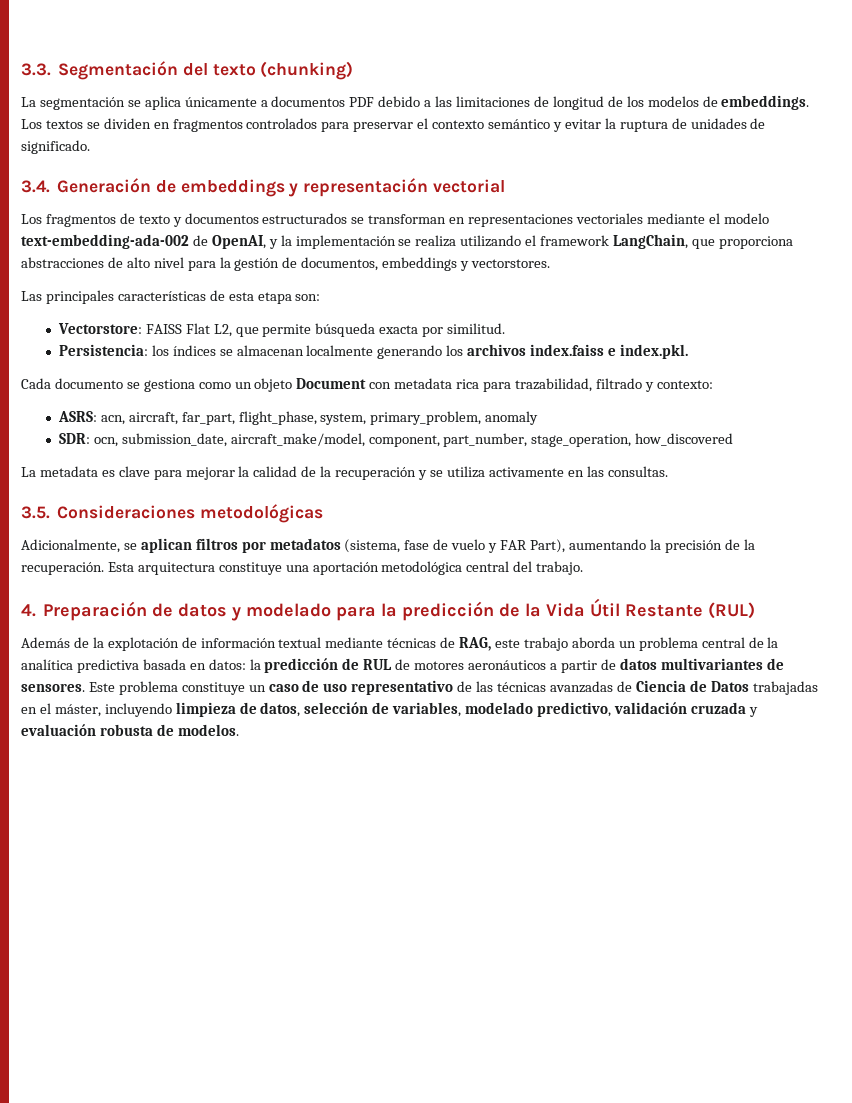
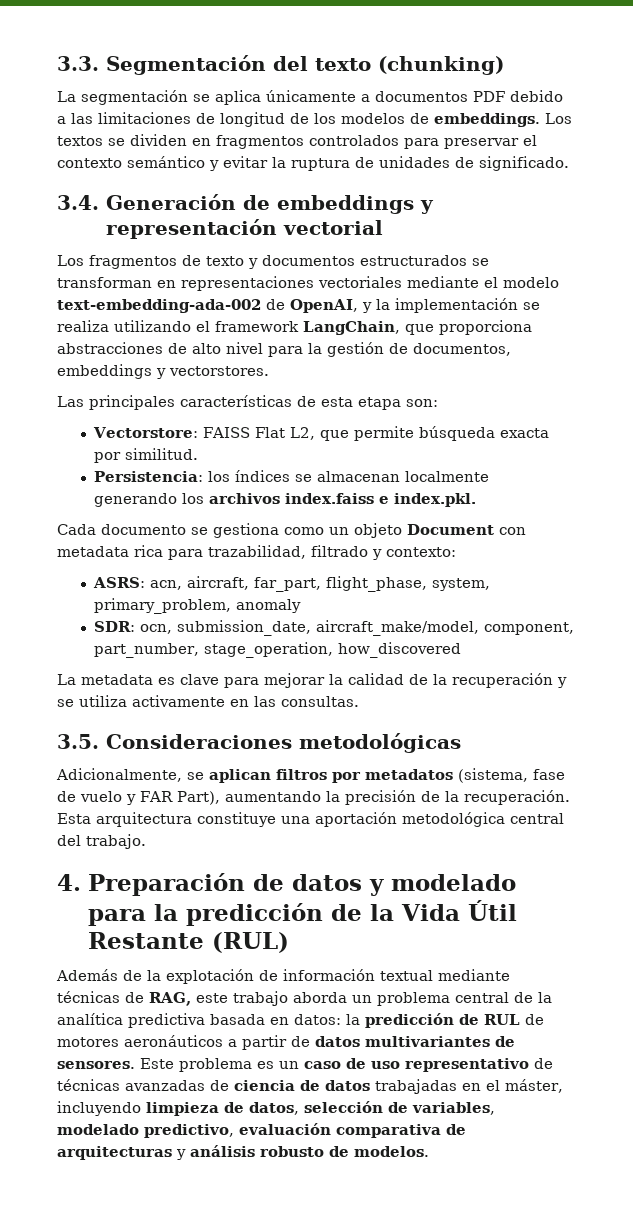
[181,682,245,695] constituye -> [257,1061,274,1069] es
[476,681,494,692] las -> (553, 1063) none
[635,680,749,692] Ciencia de Datos -> [234,1080,370,1091] ciencia de datos
[613,702,758,717] [21,724,153,736] validación cruzada y evaluación robusta -> [239,1123,466,1138] [57,1145,324,1160] evaluación comparativa de arquitecturas y análisis robusto

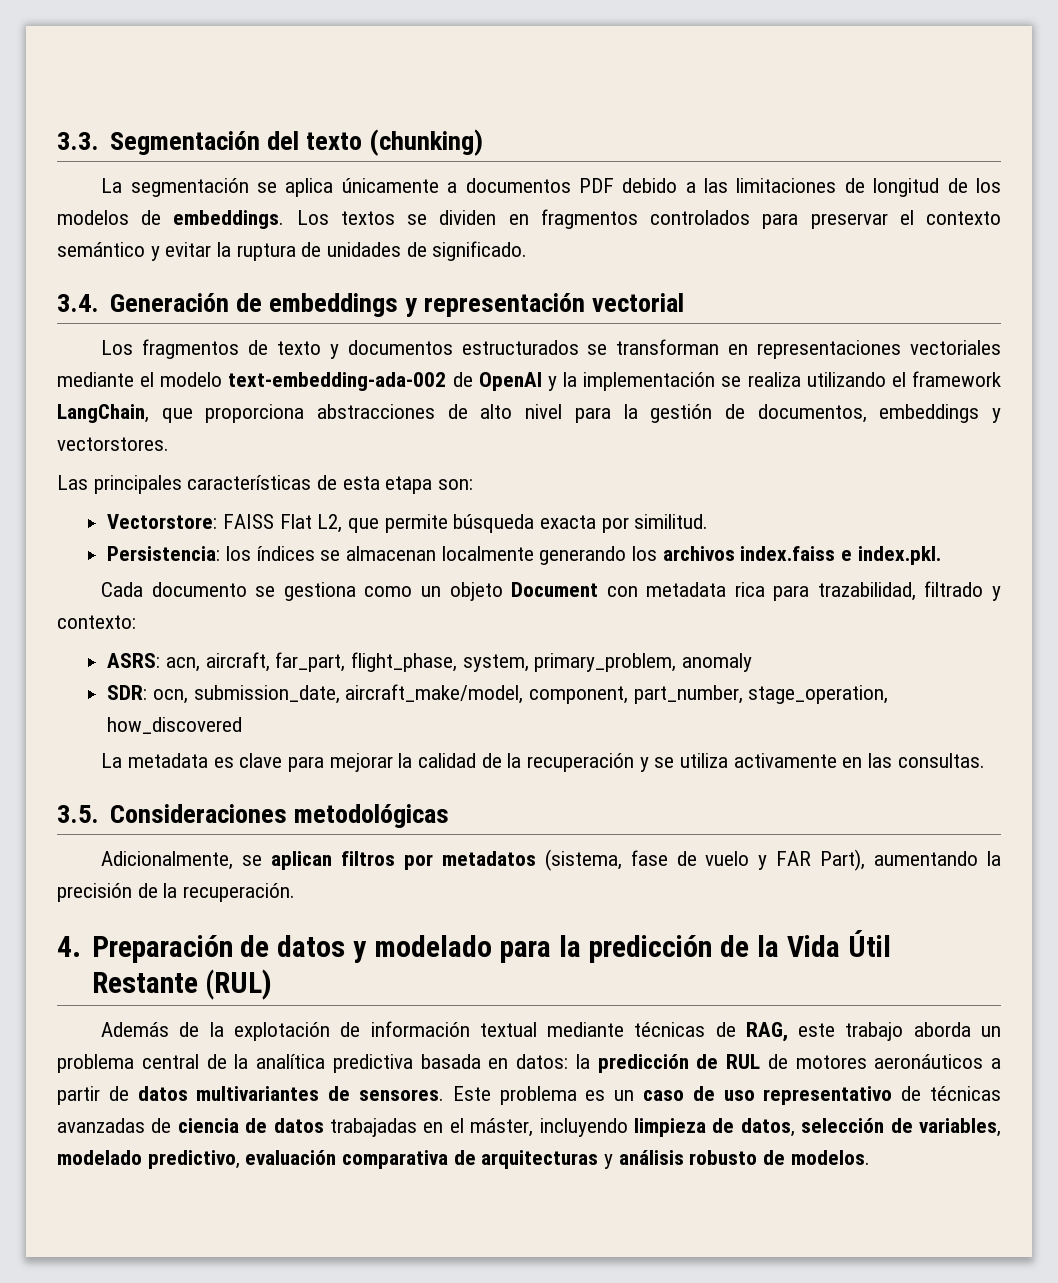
[290,299,358,313] OpenAI, -> [478,372,542,391] OpenAI
[57,812,564,827] [57,834,146,849] Esta arquitectura constituye una aportación metodológica central del trabajo. -> (296, 892) none

